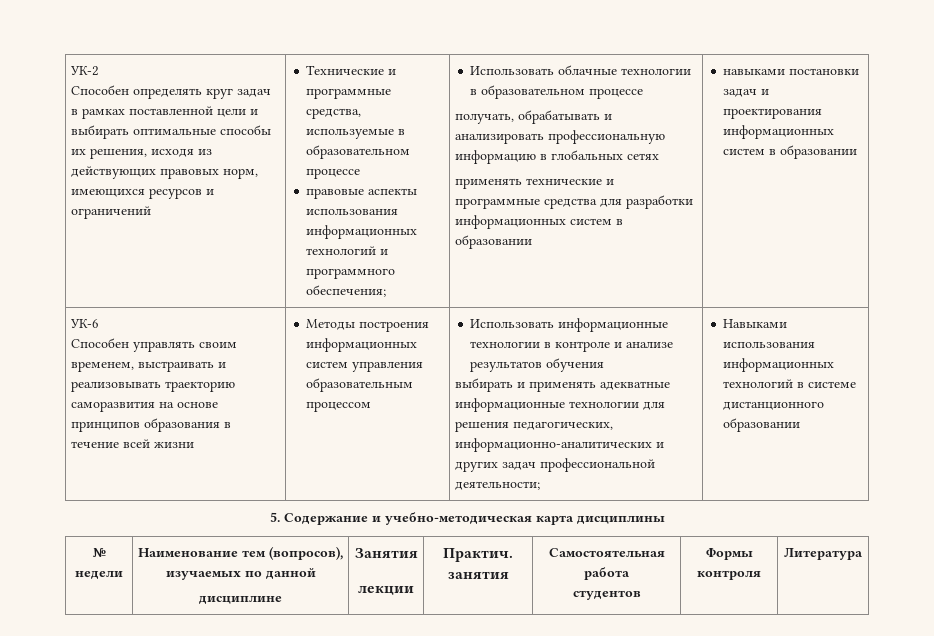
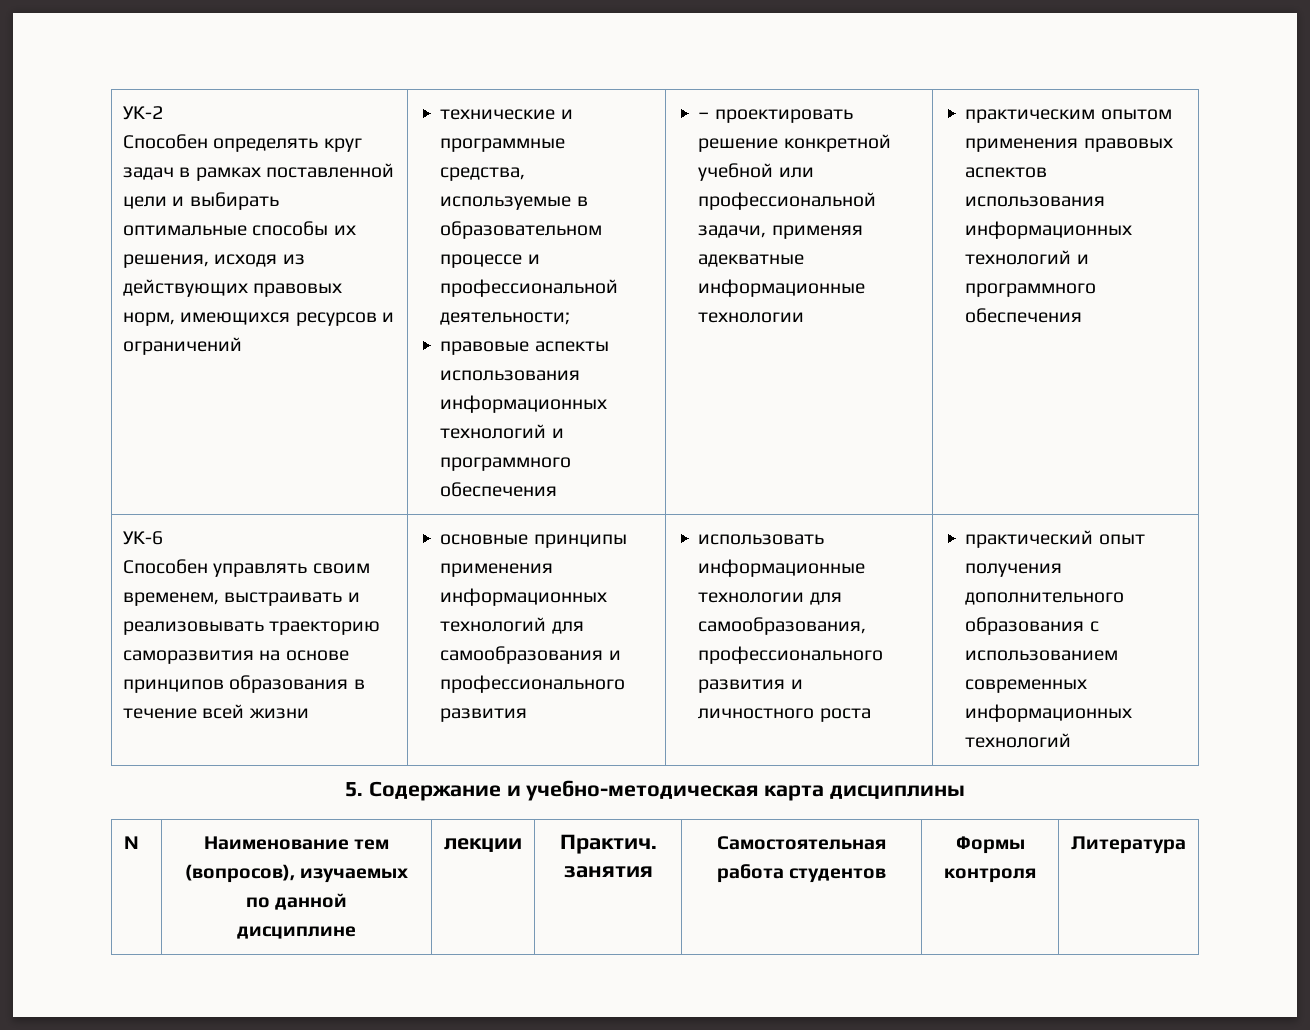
[306,65,385,75] Технические -> [440,109,556,120] технические
(361, 173) none -> [527,254,540,264] [440,279,619,297] [440,312,571,325] и профессиональной деятельности;
[306,285,387,297] [470,65,692,75] [470,85,644,99] [454,110,612,124] [454,130,665,144] [454,150,659,164] [454,178,614,189] [454,195,693,209] [454,215,623,229] [454,235,532,249] [723,68,860,75] [723,89,770,97] [723,108,823,119] [723,125,835,139] [723,145,858,159] обеспечения; | Использовать облачные технологии в образовательном процессе // получать, обрабатывать и анализировать профессиональную информацию в глобальных сетях // применять технические и программные средства для разработки информационных систем в образовании | навыками постановки задач и проектирования информационных систем в образовании -> [440,482,558,497] [698,109,853,123] [698,134,891,152] [698,163,814,181] [698,192,877,210] [698,225,863,239] [698,254,805,267] [698,279,866,297] [698,312,805,323] [965,109,1172,123] [965,138,1173,152] [965,167,1048,178] [965,196,1106,207] [965,221,1133,239] [965,250,1089,265] [965,283,1097,297] [965,308,1083,323] обеспечения | – проектировать решение конкретной учебной или профессиональной задачи, применяя адекватные информационные технологии | практическим опытом применения правовых аспектов использования информационных технологий и программного обеспечения
[306,319,430,332] [306,338,418,352] [306,361,424,372] [306,378,414,392] [306,401,372,412] [470,318,669,332] [470,341,674,352] [470,358,605,372] [454,378,670,392] [454,398,665,412] [454,421,613,432] [454,438,664,452] [454,458,655,472] [454,481,540,490] [723,319,788,328] [723,342,816,348] [723,358,835,372] [723,379,857,388] [723,401,825,410] [723,418,801,432] Методы построения информационных систем управления образовательным процессом | Использовать информационные технологии в контроле и анализе результатов обучения // выбирать и применять адекватные информационные технологии для решения педагогических, информационно-аналитических и других задач профессиональной деятельности; | Навыками использования информационных технологий в системе дистанционного образовании -> [440,534,627,548] [440,563,554,577] [440,588,608,606] [440,617,584,634] [440,646,621,664] [440,675,626,693] [440,708,528,722] [698,534,825,545] [698,559,866,577] [698,592,842,605] [698,617,867,635] [698,646,884,664] [698,679,803,693] [698,708,871,722] [965,530,1145,548] [965,563,1063,577] [965,592,1125,605] [965,617,1099,635] [965,650,1119,661] [965,679,1088,693] [965,704,1133,722] [965,733,1072,748] основные принципы применения информационных технологий для самообразования и профессионального развития | использовать информационные технологии для самообразования, профессионального развития и личностного роста | практический опыт получения дополнительного образования с использованием современных информационных технологий
[75,571,123,580] недели -> (150, 842) none
[354,548,418,558] Занятия // -> (356, 932) none
(630, 573) // -> (784, 873) none

